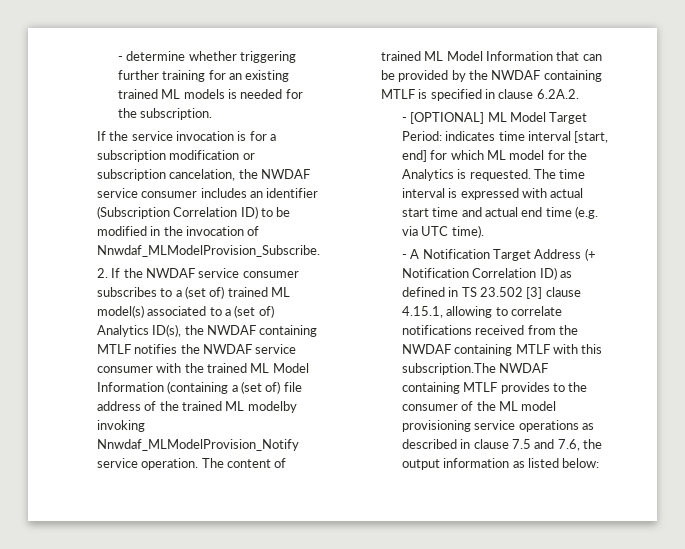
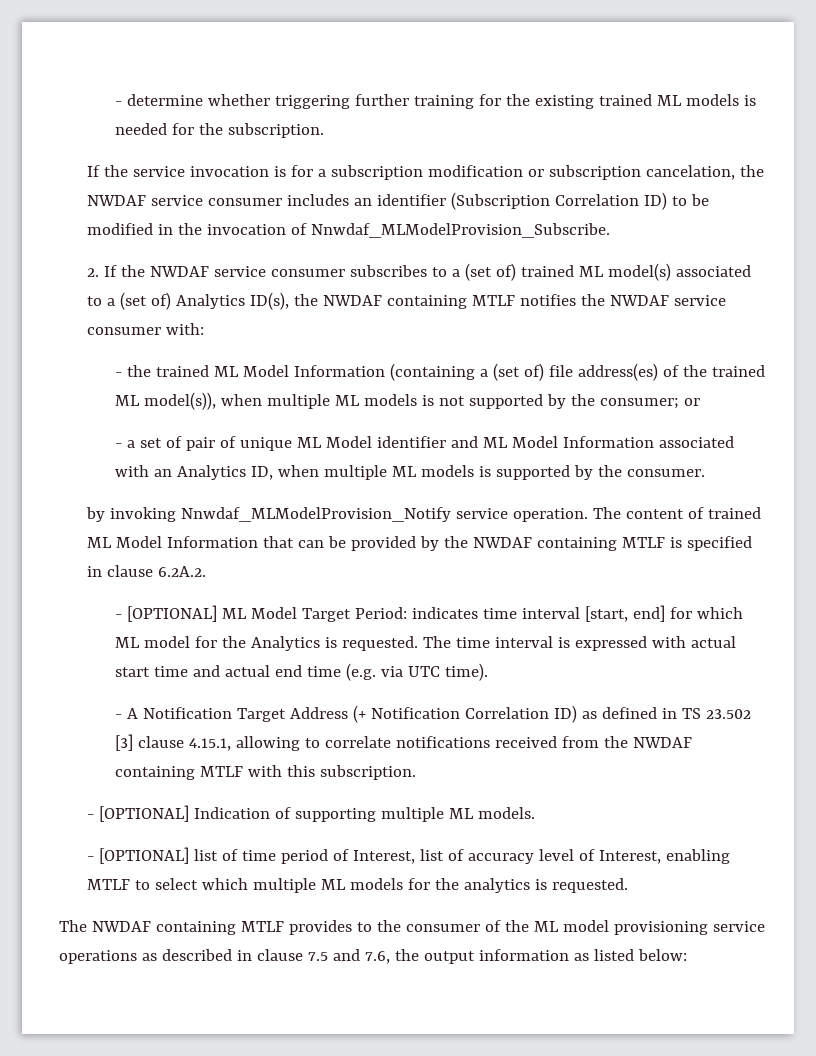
[229,73,243,80] an -> [505,94,530,106] the
[156,363,182,373] with -> [165,323,204,335] [114,372,122,377] with: // -
[96,401,141,411] address -> [577,363,658,381] address(es)
[247,401,297,413] modelby -> [143,392,700,410] [114,436,734,451] [114,465,705,480] [85,507,105,522] model(s)), when multiple ML models is not supported by the consumer; or // - a set of pair of unique ML Model identifier and ML Model Information associated with an Analytics ID, when multiple ML models is supported by the consumer. // by
[401,363,496,375] subscription.The -> [319,765,416,780] [86,805,535,822] [86,847,730,864] [86,878,628,893] [59,920,87,932] subscription. // - [OPTIONAL] Indication of supporting multiple ML models. // - [OPTIONAL] list of time period of Interest, list of accuracy level of Interest, enabling MTLF to select which multiple ML models for the analytics is requested. // The

